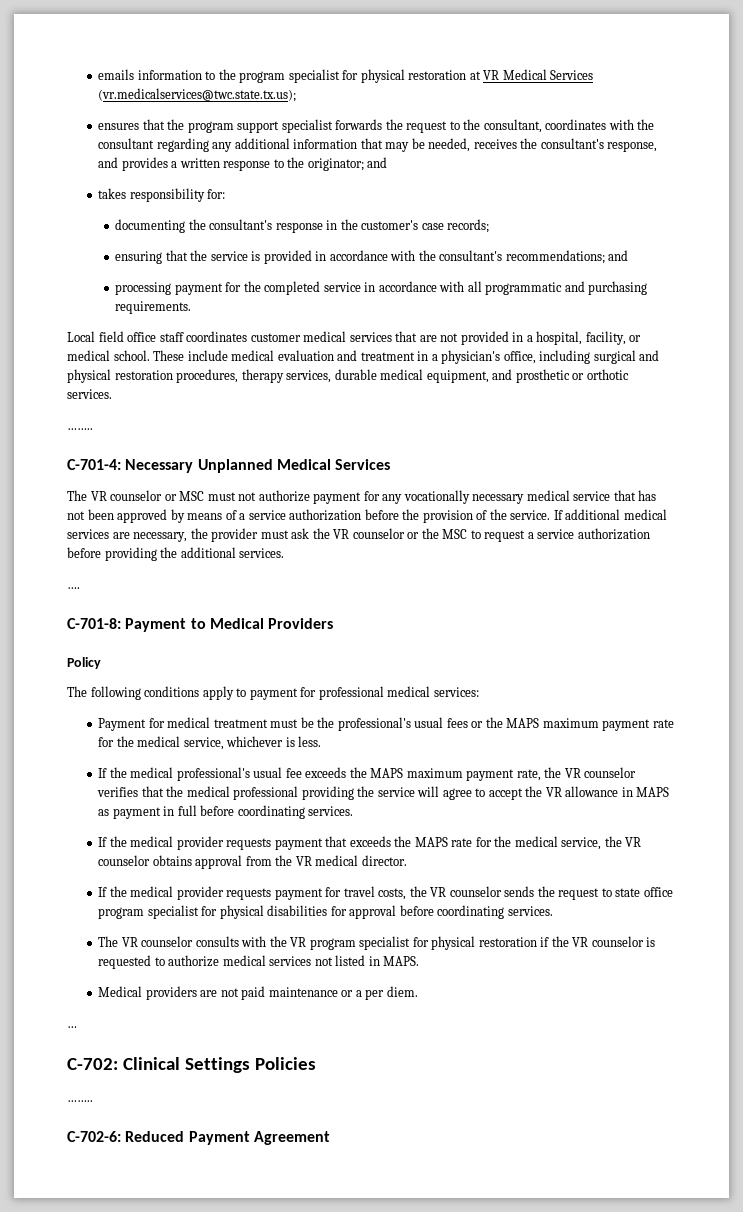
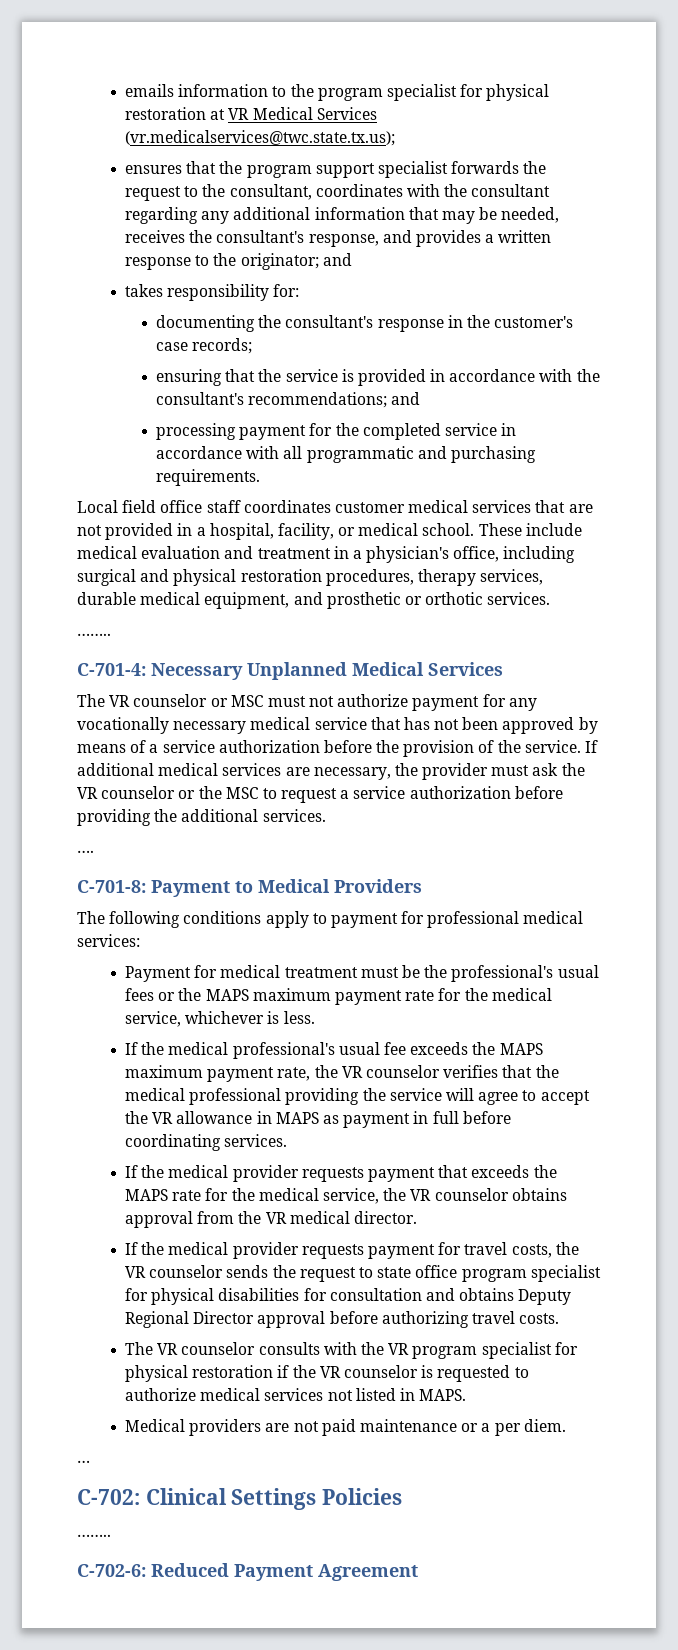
[67,657,101,669] // Policy -> (422, 886) none
[349,905,553,919] approval before coordinating services. -> [329,1288,572,1305] [125,1311,560,1328] consultation and obtains Deputy Regional Director approval before authorizing travel costs.

